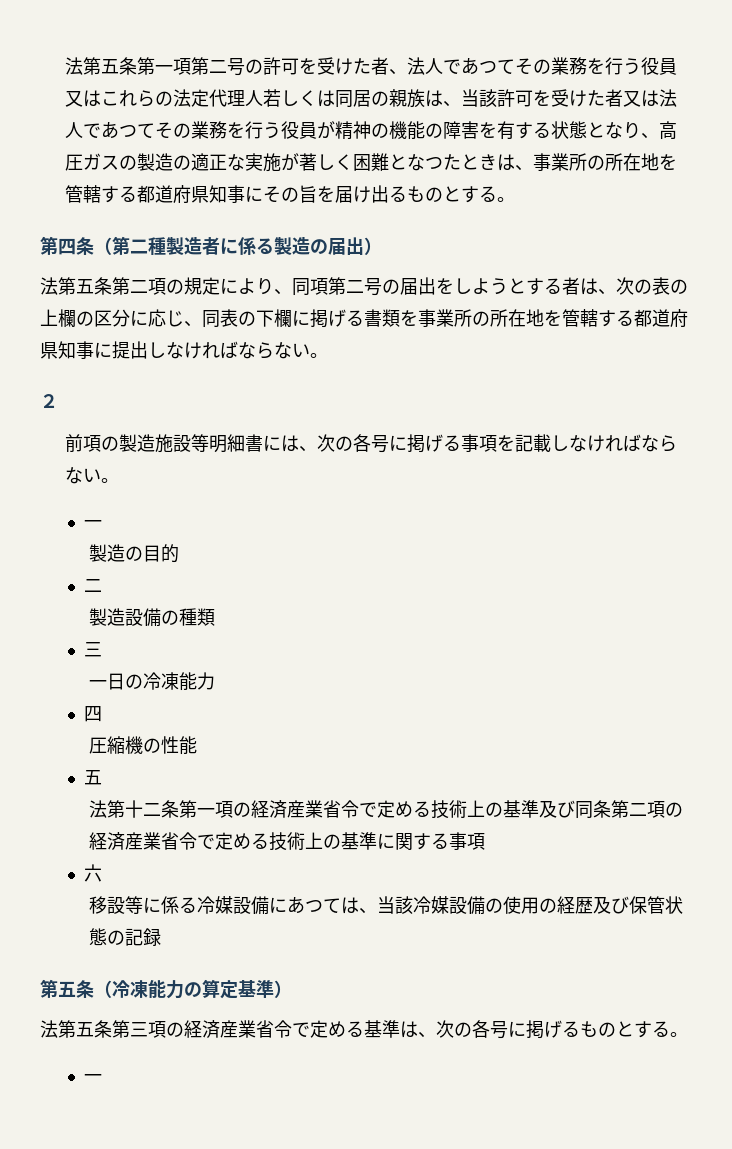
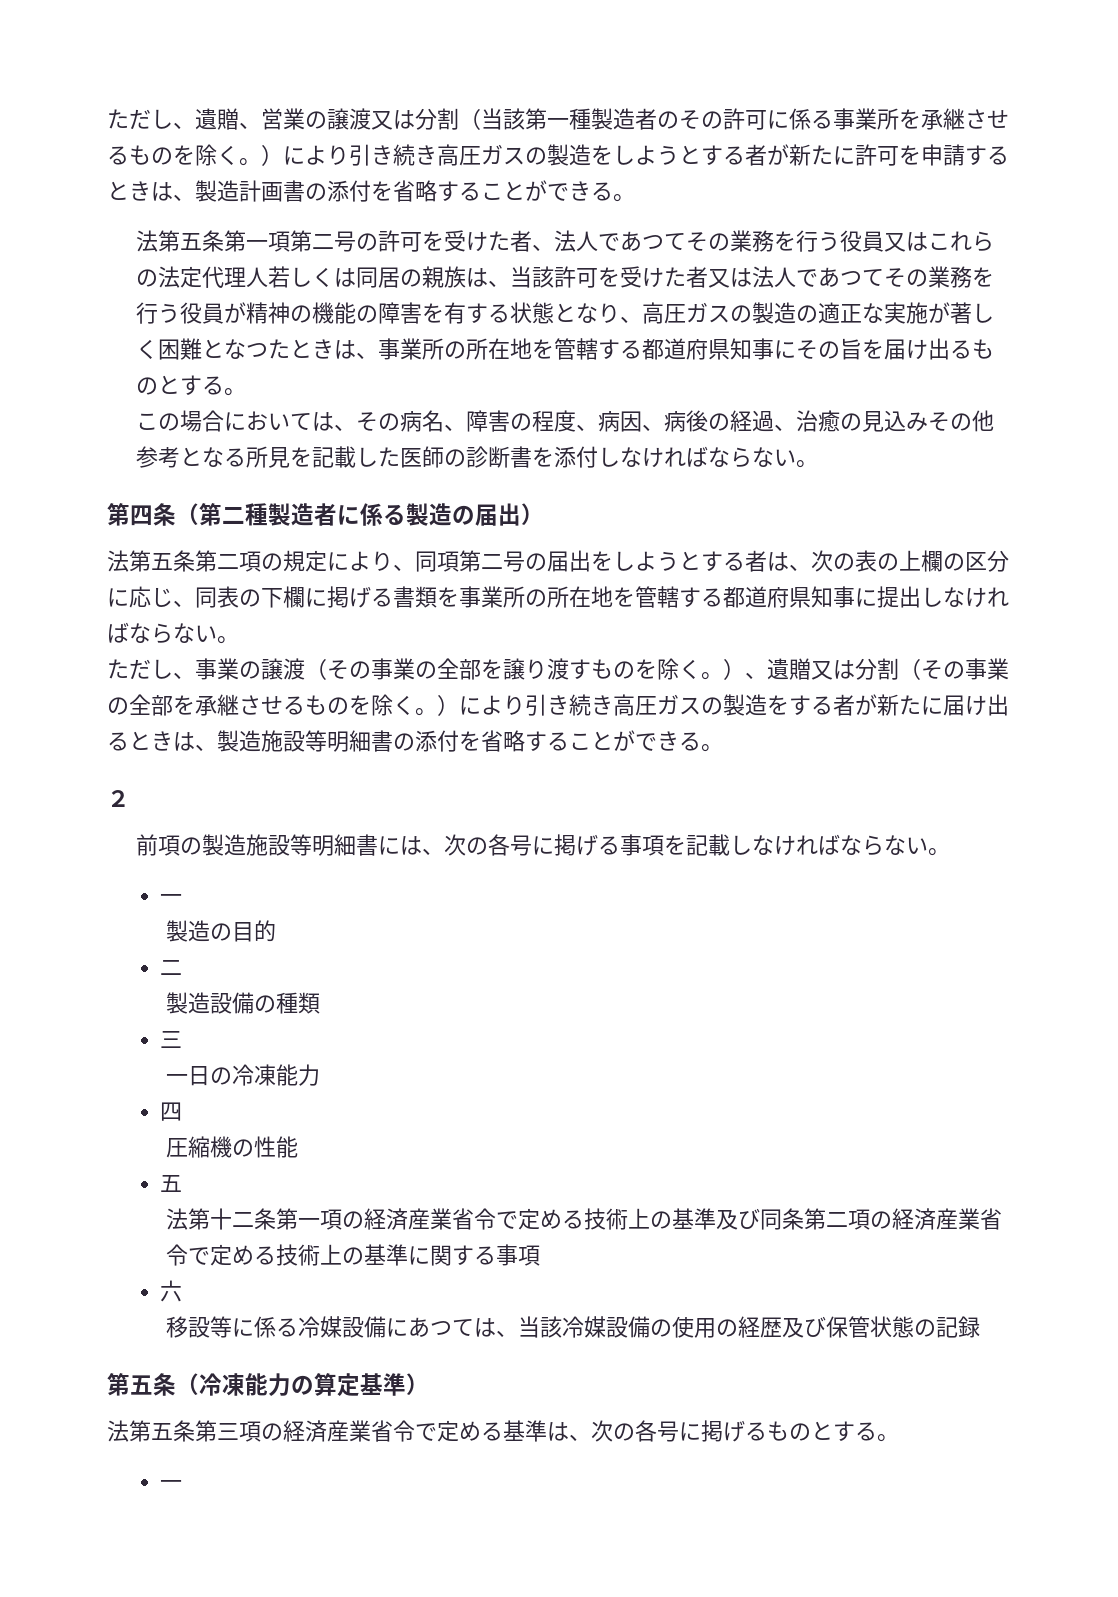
(64, 66) none -> [107,108,1009,130] [107,144,1009,166] [107,180,635,202] ただし、遺贈、営業の譲渡又は分割（当該第一種製造者のその許可に係る事業所を承継させるものを除く。）により引き続き高圧ガスの製造をしようとする者が新たに許可を申請するときは、製造計画書の添付を省略することができる。 //
(515, 199) none -> [136,410,995,432] [136,446,819,468] // この場合においては、その病名、障害の程度、病因、病後の経過、治癒の見込みその他参考となる所見を記載した医師の診断書を添付しなければならない。
(328, 355) none -> [107,658,1009,680] [107,694,1009,716] [107,730,723,752] // ただし、事業の譲渡（その事業の全部を譲り渡すものを除く。）、遺贈又は分割（その事業の全部を承継させるものを除く。）により引き続き高圧ガスの製造をする者が新たに届け出るときは、製造施設等明細書の添付を省略することができる。

